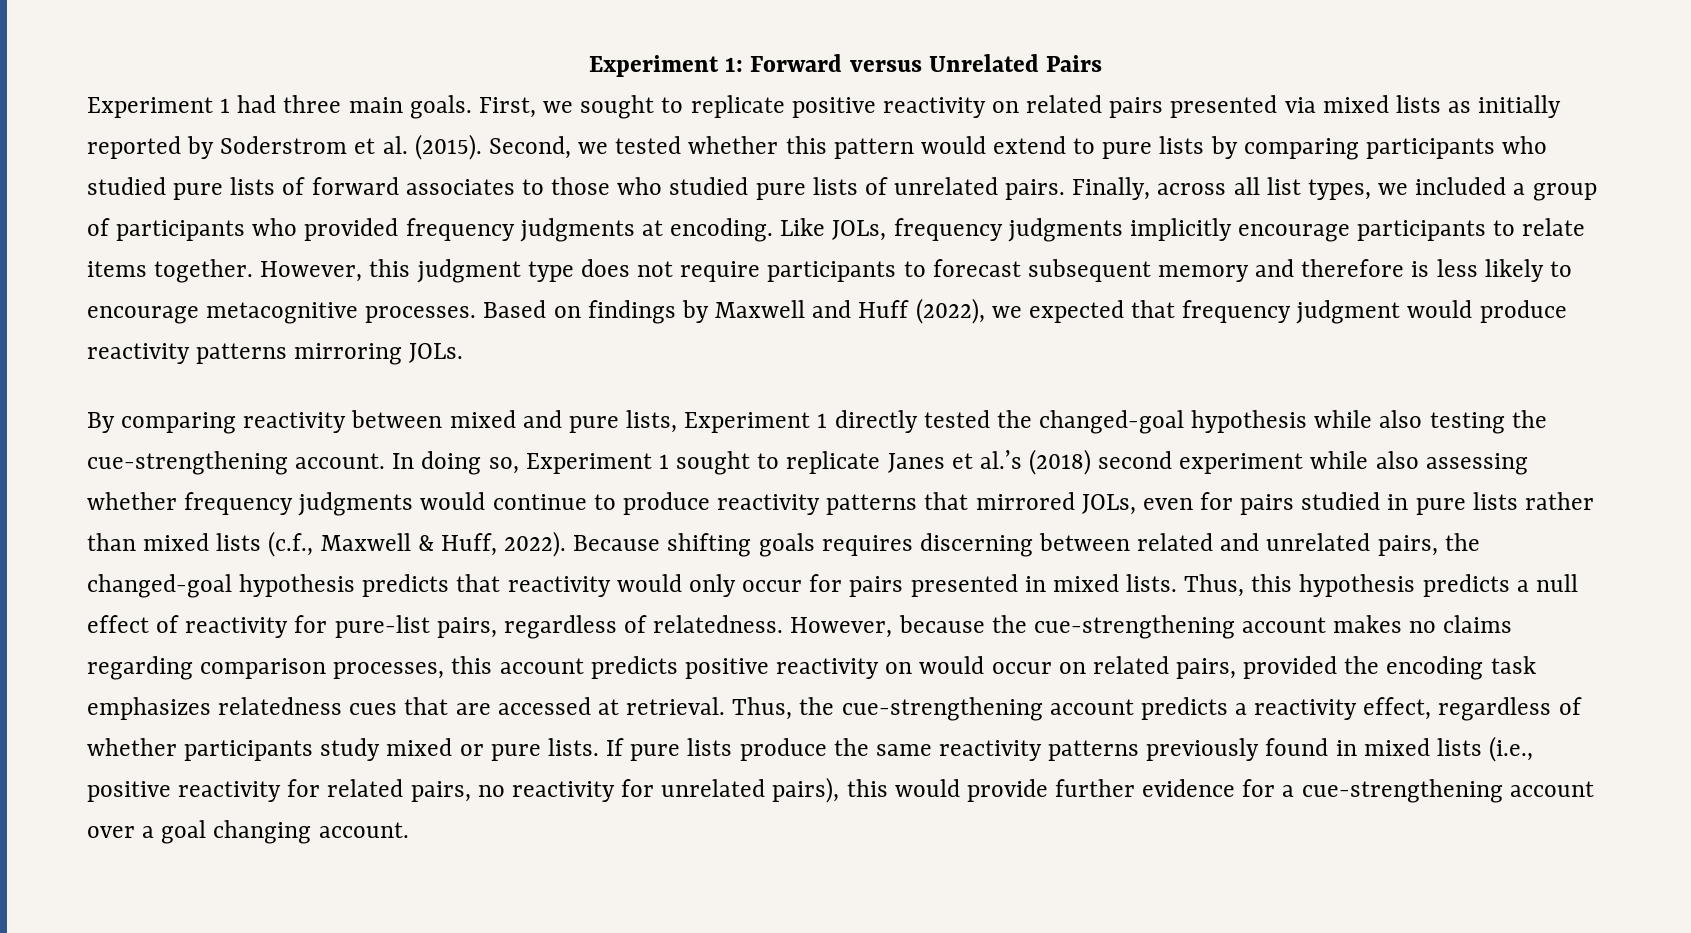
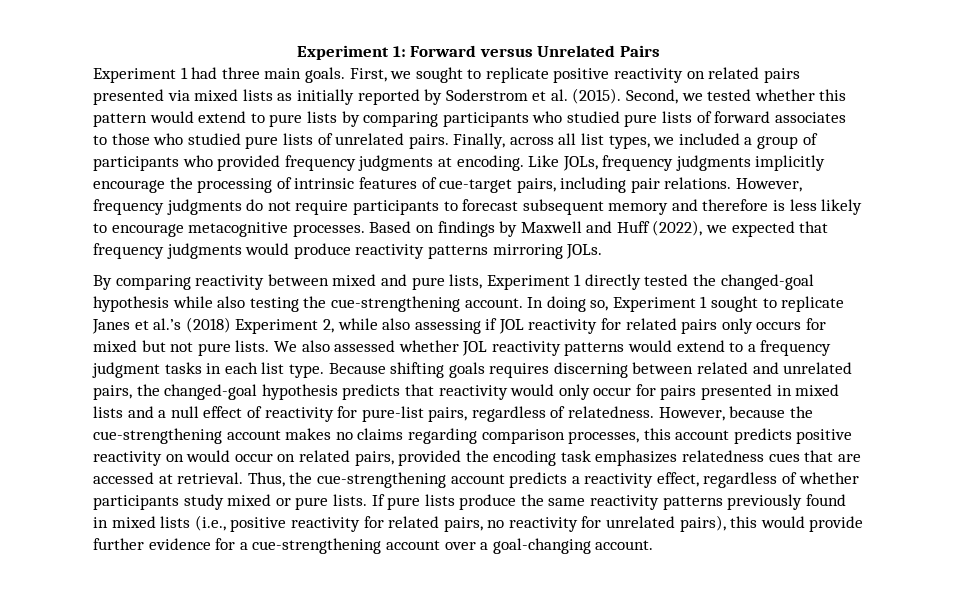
[1357,218,1586,241] [87,259,630,283] participants to relate items together. However, this judgment type does -> [169,177,803,193] [93,199,264,215] the processing of intrinsic features of cue-target pairs, including pair relations. However, frequency judgments do
[1296,300,1401,324] judgment -> [166,243,242,259] judgments
[1098,451,1304,474] second experiment -> [235,319,334,334] Experiment 2,
[87,492,1594,516] [87,531,567,557] whether frequency judgments would continue to produce reactivity patterns that mirrored JOLs, even for pairs studied in pure lists rather than mixed lists (c.f., Maxwell & Huff, 2022). -> [485,318,827,334] [93,340,832,356] [92,362,324,378] if JOL reactivity for related pairs only occurs for mixed but not pure lists. We also assessed whether JOL reactivity patterns would extend to a frequency judgment tasks in each list type.
[1126,574,1510,597] lists. Thus, this hypothesis predicts -> [93,406,154,418] lists and
[161,820,312,844] goal changing -> [492,538,591,554] goal-changing

